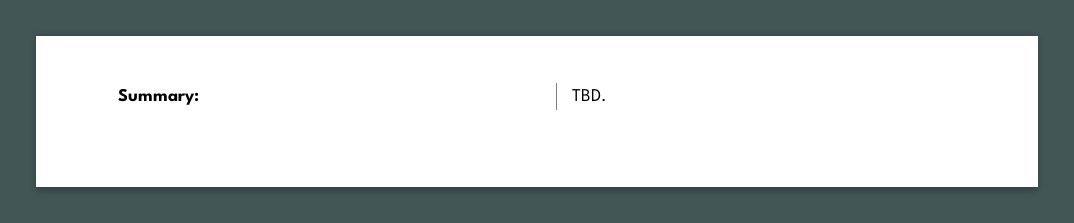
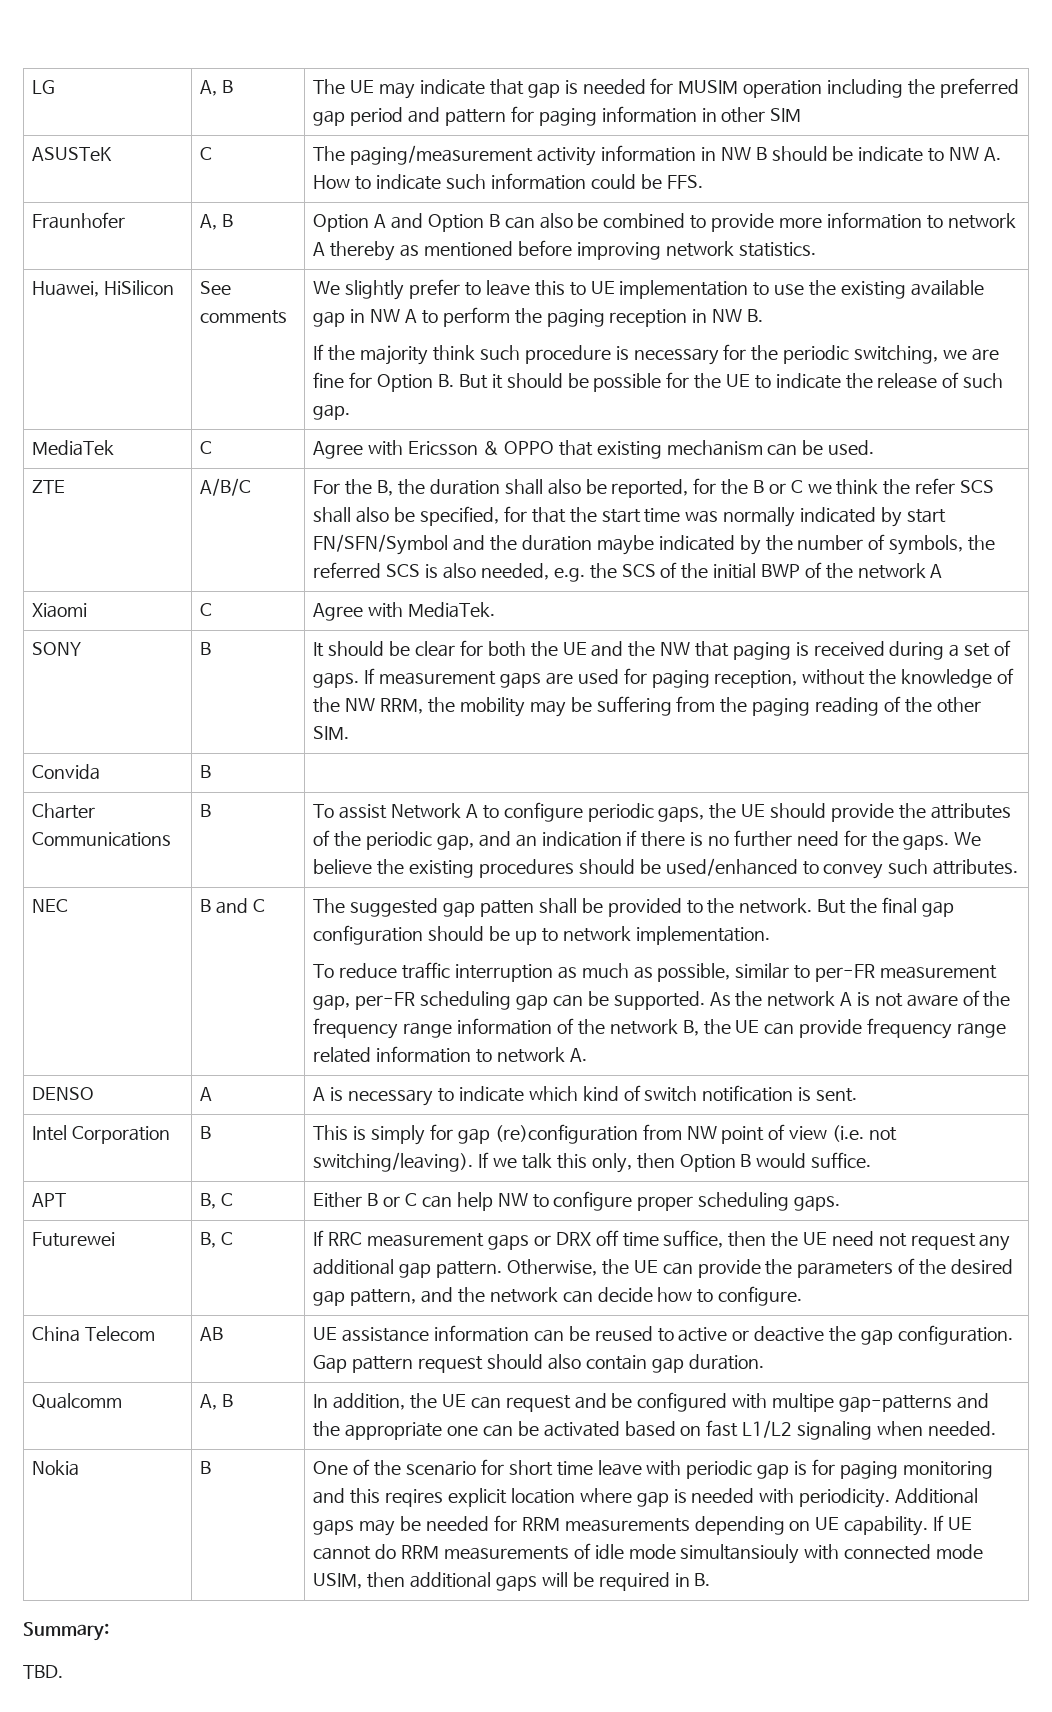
(118, 96) none -> [32,80,56,94] [200,80,234,96] [313,78,1019,99] [313,106,802,126] [32,147,113,161] [200,147,213,160] [313,145,1001,166] [313,173,703,190] [32,212,126,229] [200,214,234,230] [313,212,1016,232] [313,240,816,261] [32,280,175,297] [200,281,232,295] [200,310,288,324] [313,279,984,300] [313,307,763,327] [313,344,999,365] [313,372,1004,392] [313,404,351,420] [32,440,115,456] [200,441,213,454] [313,440,875,459] [32,480,66,494] [200,478,252,496] [313,478,994,498] [313,506,946,527] [313,534,995,555] [313,562,943,582] [32,603,88,618] [200,603,213,616] [313,602,496,621] [32,642,82,656] [200,642,212,655] [313,640,1011,660] [313,668,1014,688] [313,696,981,717] [313,726,350,740] [32,764,101,780] [200,765,212,778] [32,803,96,819] [32,832,172,847] [200,804,212,817] [313,802,1011,822] [313,830,982,850] [313,858,1019,879] [32,899,69,913] [200,898,266,914] [313,897,954,917] [313,925,770,945] [313,962,997,982] [313,990,1011,1010] [313,1018,1006,1039] [313,1046,587,1063] [32,1087,95,1101] [200,1087,213,1101] [313,1085,857,1106] [32,1125,171,1144] [200,1126,212,1139] [313,1124,897,1145] [313,1152,872,1173] [32,1193,67,1207] [200,1193,234,1209] [313,1191,840,1211] [32,1232,116,1247] [200,1232,234,1248] [313,1230,1011,1251] [313,1258,1013,1278] [313,1286,803,1306] [32,1326,156,1342] [200,1327,224,1341] [313,1325,1013,1345] [313,1354,764,1373] [32,1393,123,1409] [200,1394,234,1410] [313,1392,989,1412] [313,1420,996,1440] [32,1460,80,1476] [200,1461,212,1474] [313,1459,993,1479] [313,1488,978,1508] [313,1515,972,1536] [313,1543,984,1564] [313,1572,711,1591] LG | A, B | The UE may indicate that gap is needed for MUSIM operation including the preferred gap period and pattern for paging information in other SIM // ASUSTeK | C | The paging/measurement activity information in NW B should be indicate to NW A. How to indicate such information could be FFS. // Fraunhofer | A, B | Option A and Option B can also be combined to provide more information to network A thereby as mentioned before improving network statistics. // Huawei, HiSilicon | See comments | We slightly prefer to leave this to UE implementation to use the existing available gap in NW A to perform the paging reception in NW B. // If the majority think such procedure is necessary for the periodic switching, we are fine for Option B. But it should be possible for the UE to indicate the release of such gap. // MediaTek | C | Agree with Ericsson & OPPO that existing mechanism can be used. // ZTE | A/B/C | For the B, the duration shall also be reported, for the B or C we think the refer SCS shall also be specified, for that the start time was normally indicated by start FN/SFN/Symbol and the duration maybe indicated by the number of symbols, the referred SCS is also needed, e.g. the SCS of the initial BWP of the network A // Xiaomi | C | Agree with MediaTek. // SONY | B | It should be clear for both the UE and the NW that paging is received during a set of gaps. If measurement gaps are used for paging reception, without the knowledge of the NW RRM, the mobility may be suffering from the paging reading of the other SIM. // Convida | B | // Charter Communications | B | To assist Network A to configure periodic gaps, the UE should provide the attributes of the periodic gap, and an indication if there is no further need for the gaps. We believe the existing procedures should be used/enhanced to convey such attributes. // NEC | B and C | The suggested gap patten shall be provided to the network. But the final gap configuration should be up to network implementation. // To reduce traffic interruption as much as possible, similar to per-FR measurement gap, per-FR scheduling gap can be supported. As the network A is not aware of the frequency range information of the network B, the UE can provide frequency range related information to network A. // DENSO | A | A is necessary to indicate which kind of switch notification is sent. // Intel Corporation | B | This is simply for gap (re)configuration from NW point of view (i.e. not switching/leaving). If we talk this only, then Option B would suffice. // APT | B, C | Either B or C can help NW to configure proper scheduling gaps. // Futurewei | B, C | If RRC measurement gaps or DRX off time suffice, then the UE need not request any additional gap pattern. Otherwise, the UE can provide the parameters of the desired gap pattern, and the network can decide how to configure. // China Telecom | AB | UE assistance information can be reused to active or deactive the gap configuration. Gap pattern request should also contain gap duration. // Qualcomm | A, B | In addition, the UE can request and be configured with multipe gap-patterns and the appropriate one can be activated based on fast L1/L2 signaling when needed. // Nokia | B | One of the scenario for short time leave with periodic gap is for paging monitoring and this reqires explicit location where gap is needed with periodicity. Additional gaps may be needed for RRM measurements depending on UE capability. If UE cannot do RRM measurements of idle mode simultansiouly with connected mode USIM, then additional gaps will be required in B. //

